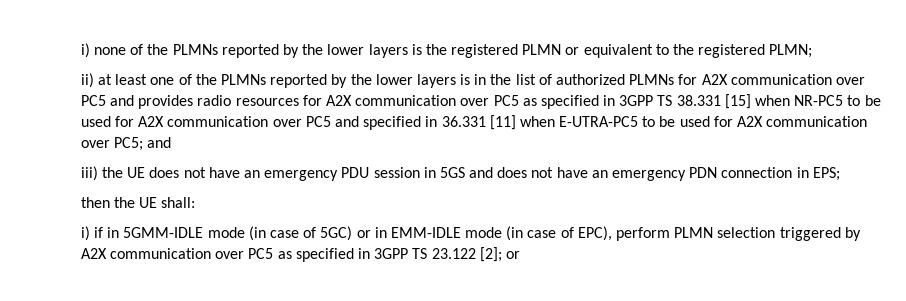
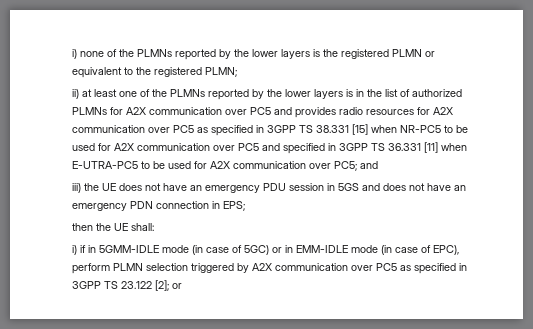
(438, 121) none -> [338,143,385,151] 3GPP TS

